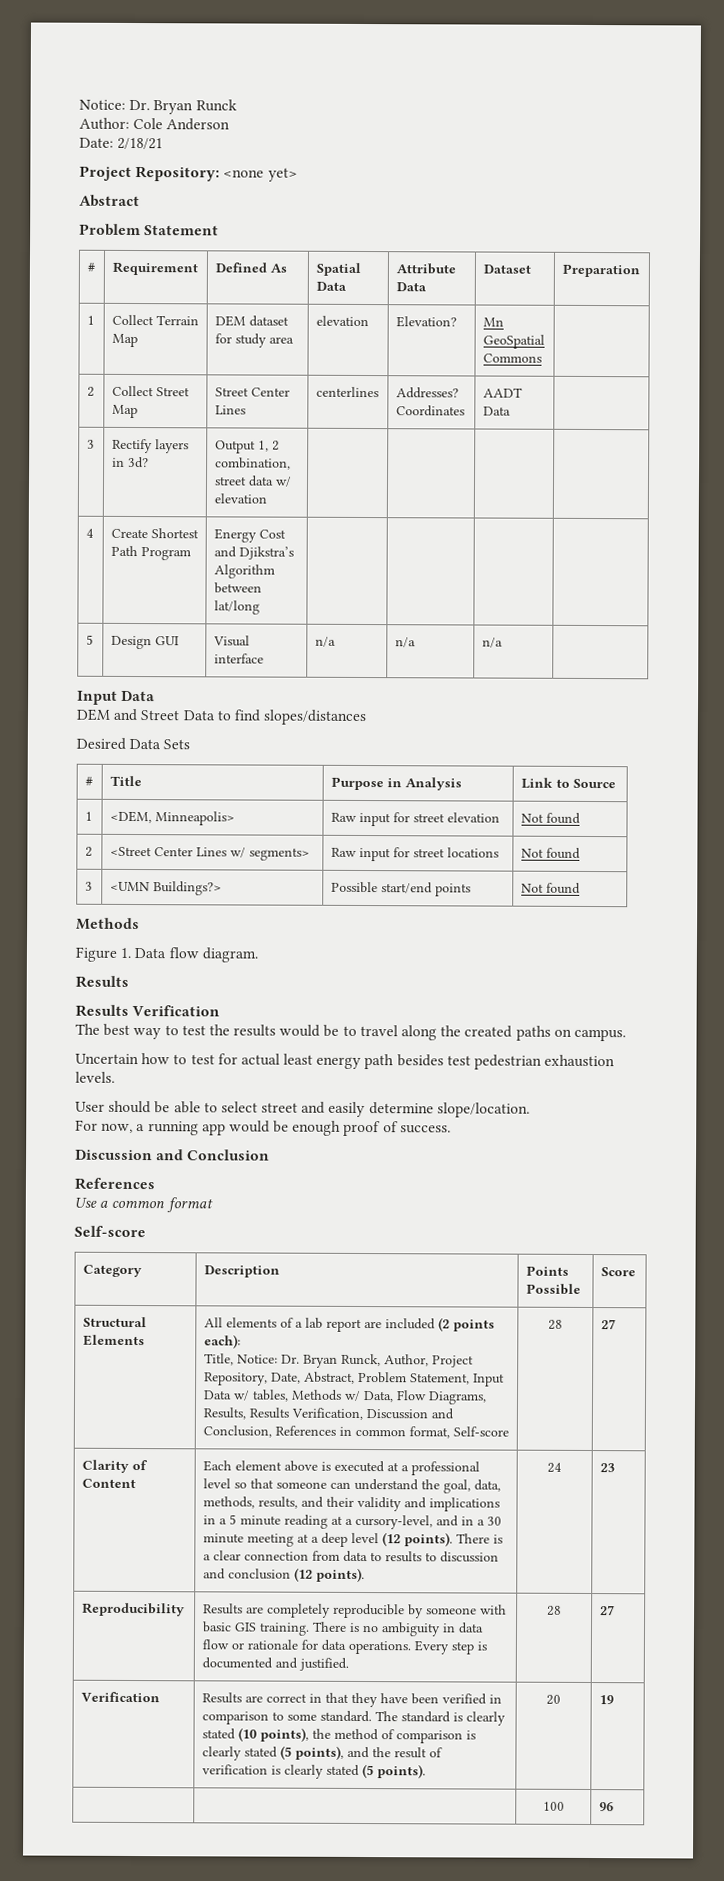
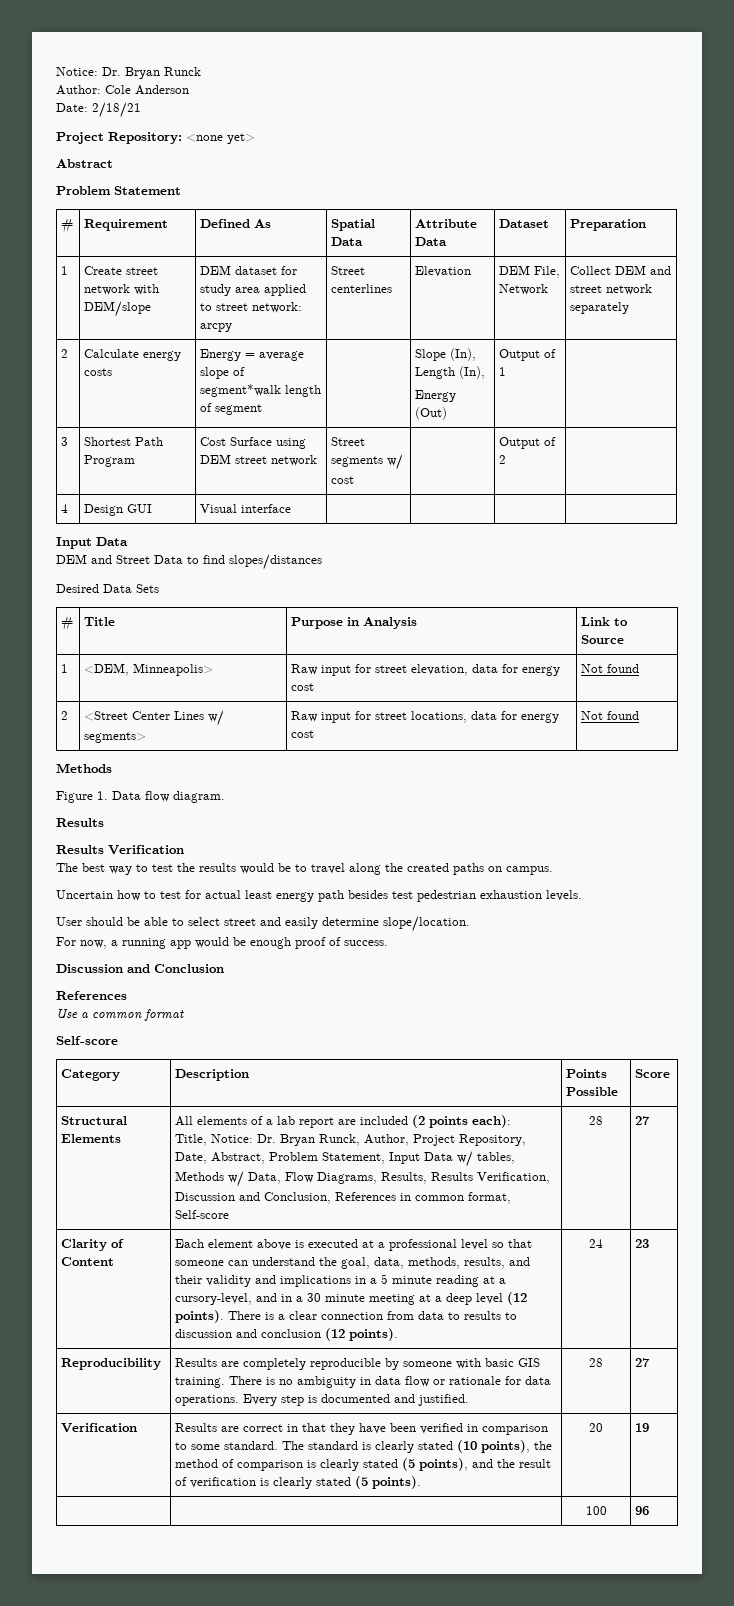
[111,314,199,326] [111,333,138,348] Collect Terrain Map -> [84,266,159,275] [84,284,160,295] [84,301,152,317] Create street network with DEM/slope
[315,315,369,327] [395,316,457,328] [482,317,504,327] [482,334,545,349] [482,353,542,363] [86,386,95,397] [111,385,190,397] [111,404,138,419] [214,387,290,397] [214,405,246,415] [315,386,379,398] [395,387,459,399] [395,405,465,417] [482,387,523,398] [482,406,511,416] [86,439,95,449] [111,438,189,454] [111,456,149,469] [214,440,280,454] [214,457,291,470] [213,475,292,487] [213,493,267,504] [85,528,94,538] [110,528,199,539] [110,545,191,561] [213,528,286,543] [213,546,294,560] [213,564,275,579] [213,582,262,594] [213,600,260,615] [85,634,94,645] | elevation | Elevation? | Mn GeoSpatial Commons | // 2 | Collect Street Map | Street Center Lines | centerlines | Addresses? Coordinates | AADT Data | // 3 | Rectify layers in 3d? | Output 1, 2 combination, street data w/ elevation | | | | // 4 | Create Shortest Path Program | Energy Cost and Djikstra’s Algorithm between lat/long | | | | // 5 -> [264,284,307,296] [200,302,303,313] [200,323,233,332] [331,266,366,275] [331,284,393,293] [415,266,472,277] [499,265,561,278] [499,284,549,295] [570,265,672,275] [570,284,653,295] [570,302,630,314] [61,349,69,358] [84,349,182,361] [84,368,113,376] [200,349,305,361] [200,367,246,379] [200,384,322,397] [200,403,263,415] [415,348,477,361] [415,366,486,379] [415,390,457,402] [415,407,448,420] [499,349,557,361] [499,367,507,376] [61,437,69,446] [84,437,164,446] [84,455,136,467] [200,437,307,449] [200,454,318,466] [331,437,366,446] [331,454,404,470] [331,476,355,484] [499,437,557,449] [499,455,507,464] [61,504,69,513] applied to street network: arcpy | Street centerlines | Elevation | DEM File, Network | Collect DEM and street network separately // 2 | Calculate energy costs | Energy = average slope of segment*walk length of segment | | Slope (In), Length (In), // Energy (Out) | Output of 1 | // 3 | Shortest Path Program | Cost Surface using DEM street network | Street segments w/ cost | | Output of 2 | // 4
[314,636,336,647] [394,637,416,648] [481,637,503,648] n/a | n/a | n/a -> (292, 508) | |
[446,812,500,823] elevation -> [411,664,561,676] [291,683,315,691] elevation, data for energy cost
[446,847,499,858] [520,847,581,859] [84,881,93,891] [109,881,222,896] [330,881,471,897] locations | Not found // 3 | <UMN Buildings?> | Possible start/end points -> [411,711,560,723] [291,730,315,738] locations, data for energy cost

